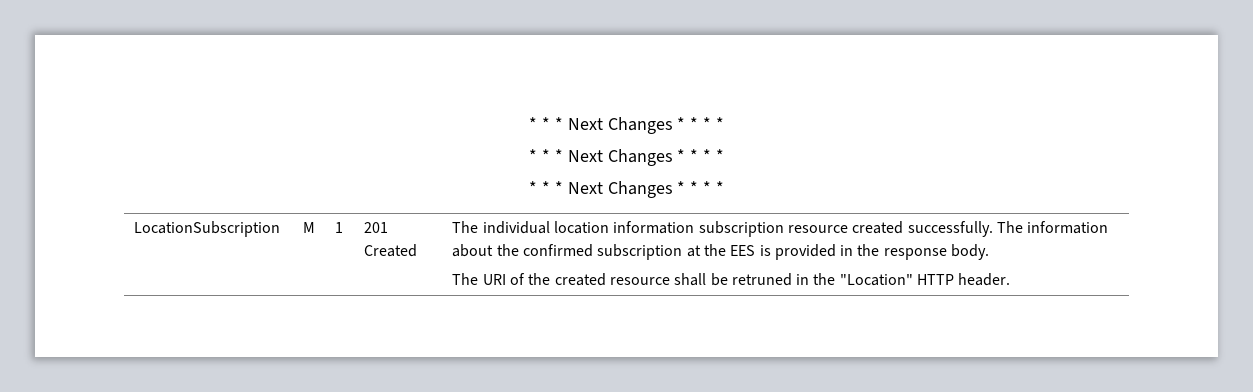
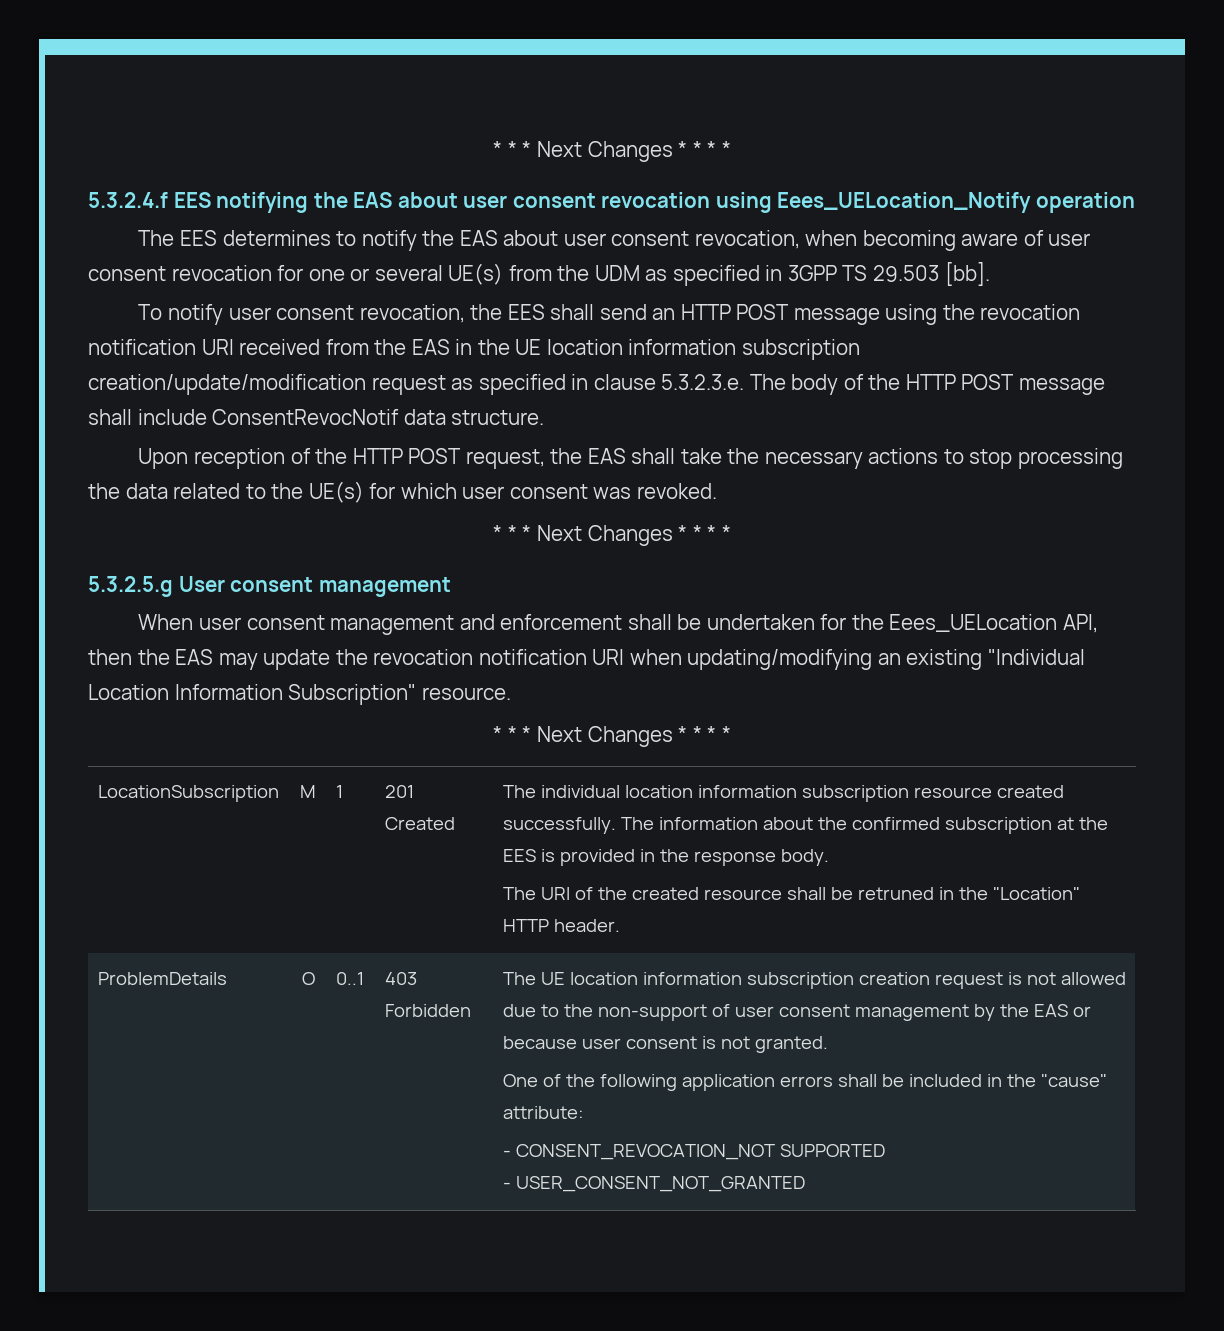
[529,117,724,134] [529,149,724,166] * * * Next Changes * * * * // * * * Next Changes * * * * -> [493,141,731,162] [88,192,1135,213] [138,230,1091,251] [88,262,990,286] [138,304,1081,325] [88,339,860,360] [88,374,1105,395] [88,409,545,425] [138,448,1124,469] [88,481,717,503] [493,525,731,546] [88,576,451,597] [138,614,1098,635] [88,649,1085,670] [88,684,511,705] * * * Next Changes * * * * // 5.3.2.4.f EES notifying the EAS about user consent revocation using Eees_UELocation_Notify operation // The EES determines to notify the EAS about user consent revocation, when becoming aware of user consent revocation for one or several UE(s) from the UDM as specified in 3GPP TS 29.503 [bb]. // To notify user consent revocation, the EES shall send an HTTP POST message using the revocation notification URI received from the EAS in the UE location information subscription creation/update/modification request as specified in clause 5.3.2.3.e. The body of the HTTP POST message shall include ConsentRevocNotif data structure. // Upon reception of the HTTP POST request, the EAS shall take the necessary actions to stop processing the data related to the UE(s) for which user consent was revoked. // * * * Next Changes * * * * // 5.3.2.5.g User consent management // When user consent management and enforcement shall be undertaken for the Eees_UELocation API, then the EAS may update the revocation notification URI when updating/modifying an existing "Individual Location Information Subscription" resource.
(1011, 279) none -> [97,972,227,985] [301,972,315,985] [335,972,364,985] [384,972,417,985] [384,1004,471,1017] [502,972,1126,989] [502,1004,1091,1021] [502,1036,828,1053] [502,1074,1107,1091] [502,1106,584,1119] [502,1144,885,1160] [502,1176,805,1192] // ProblemDetails | O | 0..1 | 403 Forbidden | The UE location information subscription creation request is not allowed due to the non-support of user consent management by the EAS or because user consent is not granted. // One of the following application errors shall be included in the "cause" attribute: // - CONSENT_REVOCATION_NOT SUPPORTED // - USER_CONSENT_NOT_GRANTED

